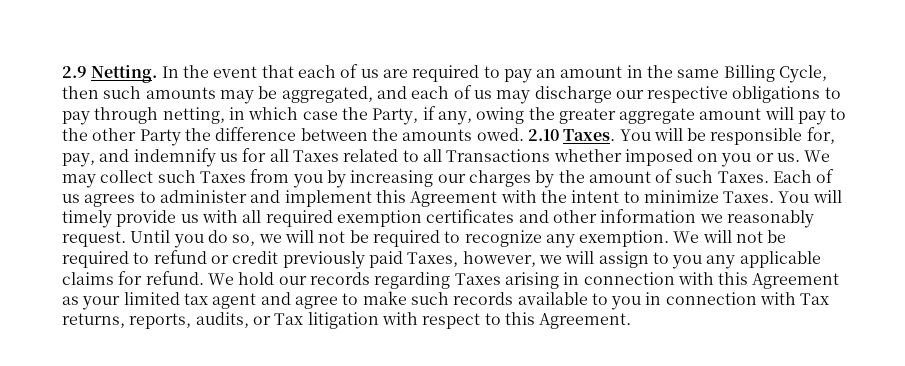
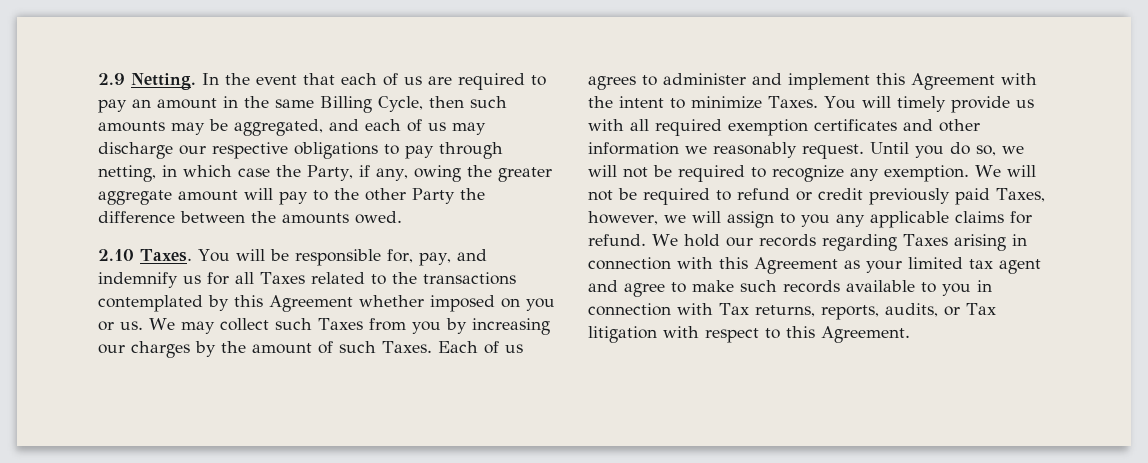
(524, 134) none -> (402, 217) //
[422,149,551,162] all Transactions -> [391,272,516,285] [98,295,353,312] the transactions contemplated by this Agreement

